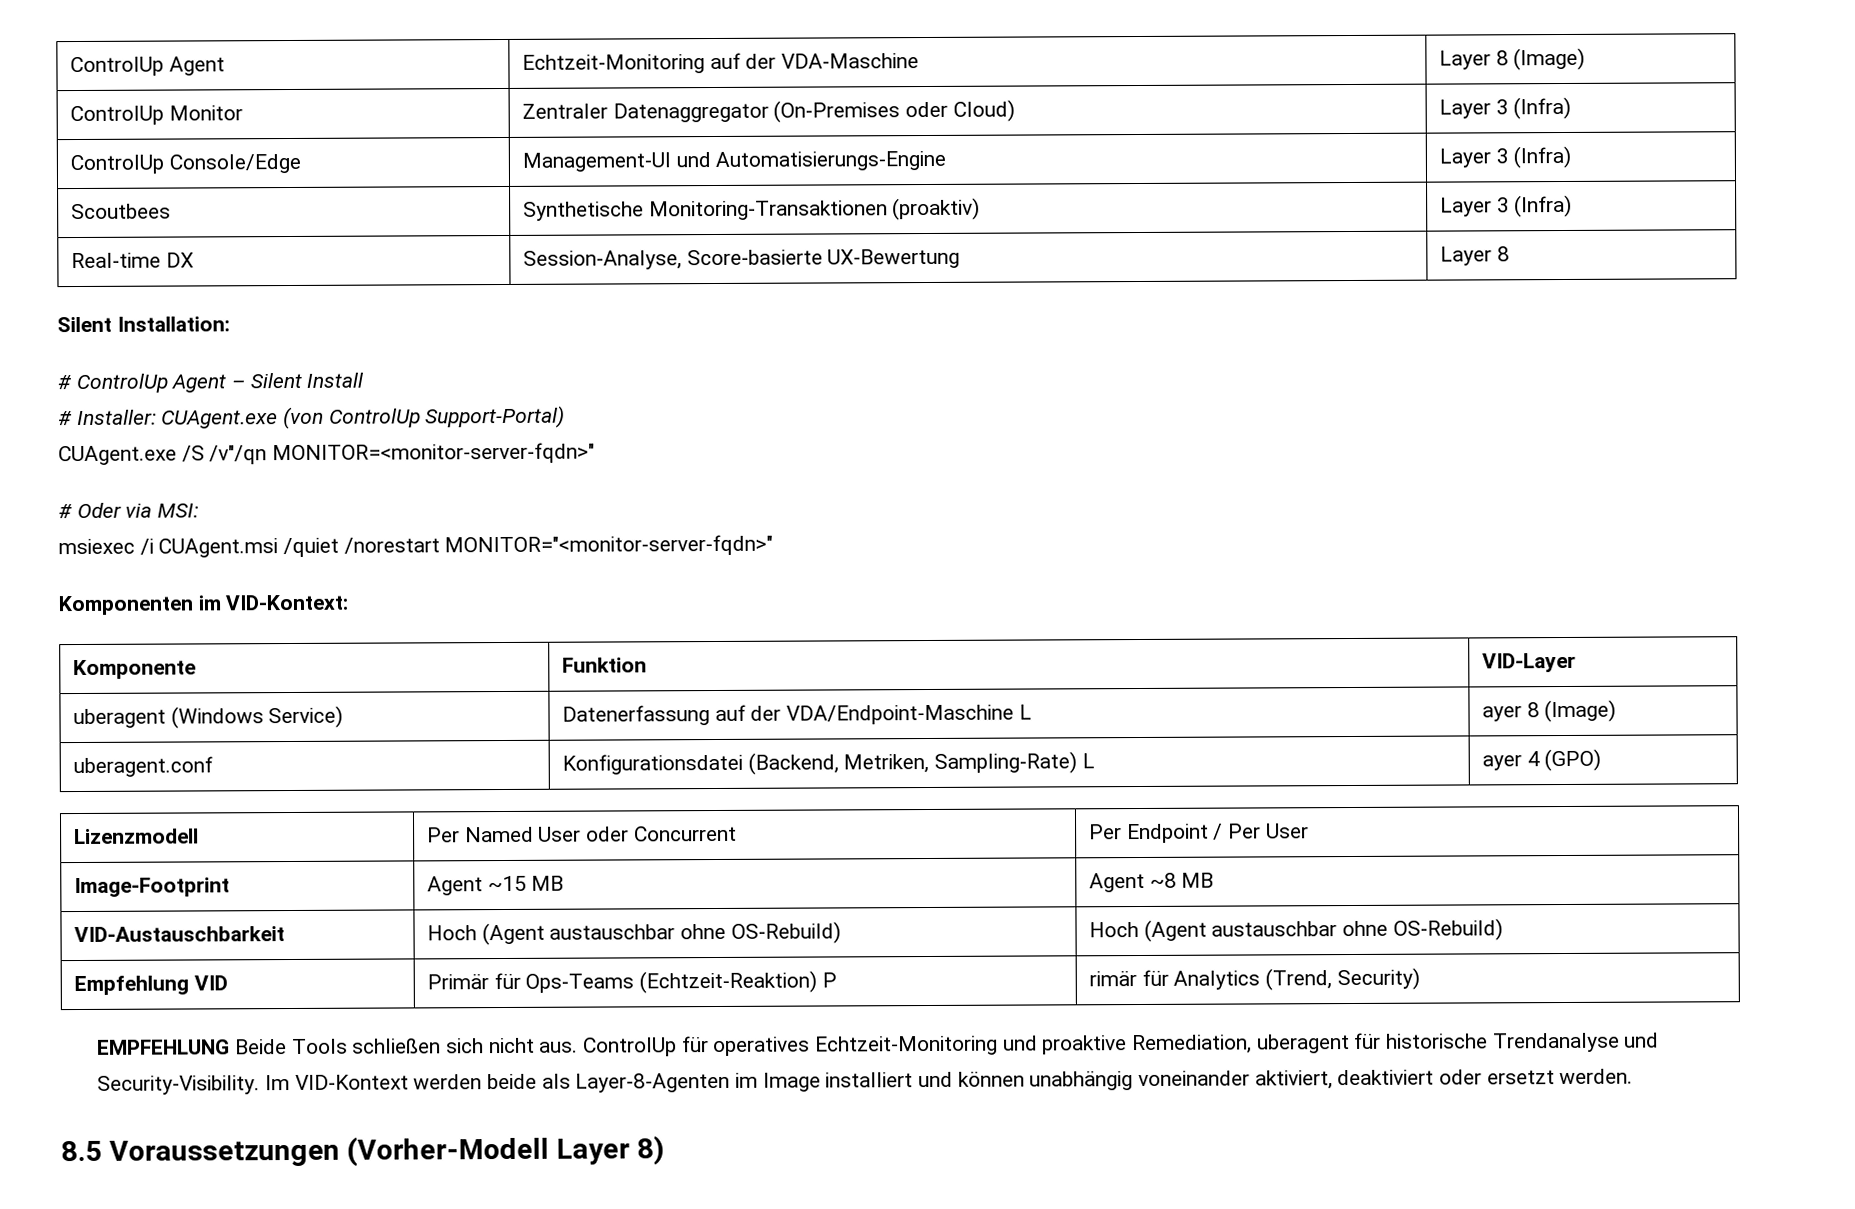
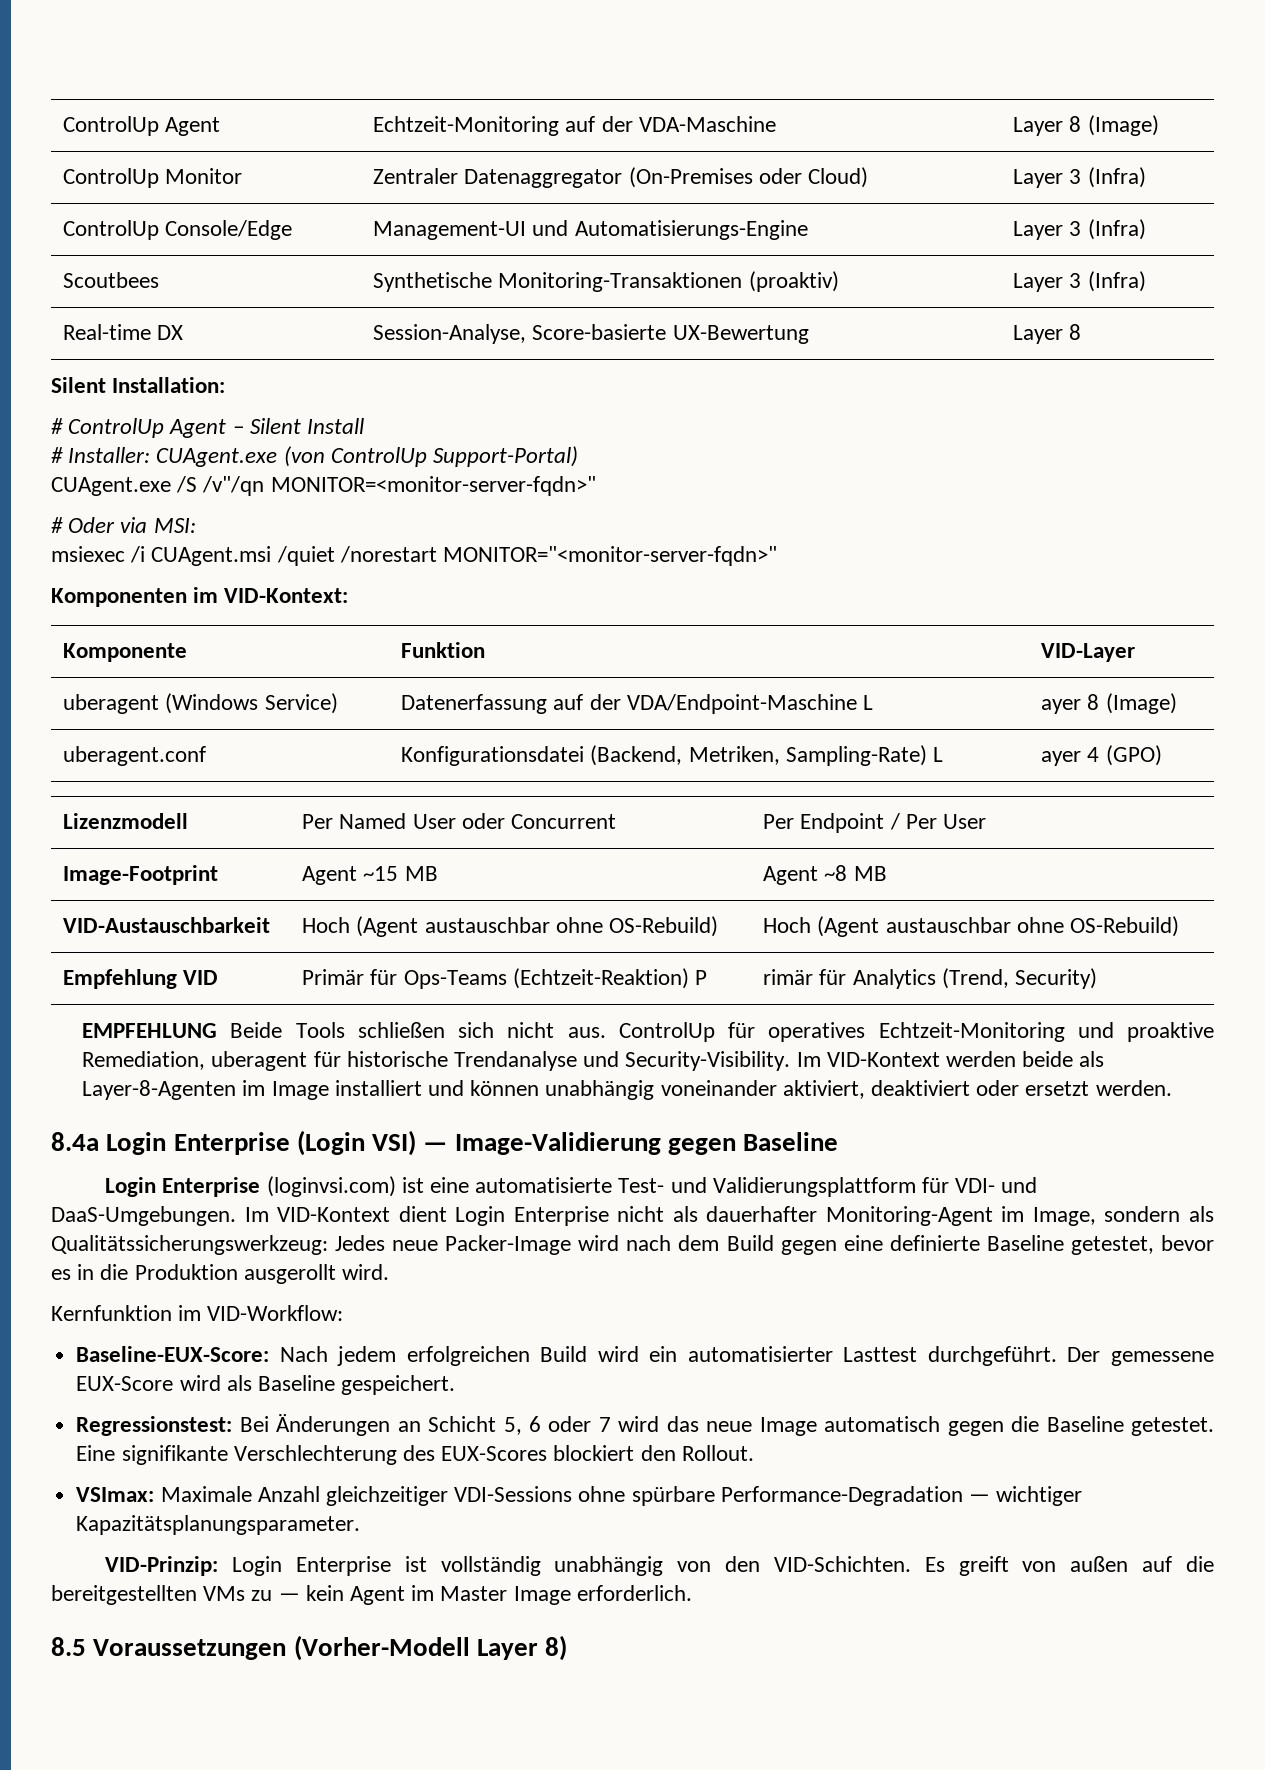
(1634, 1076) none -> [51,1130,839,1156] [105,1176,1038,1197] [51,1206,1214,1226] [51,1235,1215,1255] [51,1264,390,1284] [51,1305,344,1321] [76,1346,1214,1366] [76,1375,456,1395] [76,1414,1215,1436] [76,1445,754,1465] [76,1486,1083,1506] [76,1515,361,1535] [105,1556,1214,1576] [51,1585,692,1605] // 8.4a Login Enterprise (Login VSI) — Image-Validierung gegen Baseline // Login Enterprise (loginvsi.com) ist eine automatisierte Test- und Validierungsplattform für VDI- und DaaS-Umgebungen. Im VID-Kontext dient Login Enterprise nicht als dauerhafter Monitoring-Agent im Image, sondern als Qualitätssicherungswerkzeug: Jedes neue Packer-Image wird nach dem Build gegen eine definierte Baseline getestet, bevor es in die Produktion ausgerollt wird. // Kernfunktion im VID-Workflow: // Baseline-EUX-Score: Nach jedem erfolgreichen Build wird ein automatisierter Lasttest durchgeführt. Der gemessene EUX-Score wird als Baseline gespeichert. // Regressionstest: Bei Änderungen an Schicht 5, 6 oder 7 wird das neue Image automatisch gegen die Baseline getestet. Eine signifikante Verschlechterung des EUX-Scores blockiert den Rollout. // VSImax: Maximale Anzahl gleichzeitiger VDI-Sessions ohne spürbare Performance-Degradation — wichtiger Kapazitätsplanungsparameter. // VID-Prinzip: Login Enterprise ist vollständig unabhängig von den VID-Schichten. Es greift von außen auf die bereitgestellten VMs zu — kein Agent im Master Image erforderlich.

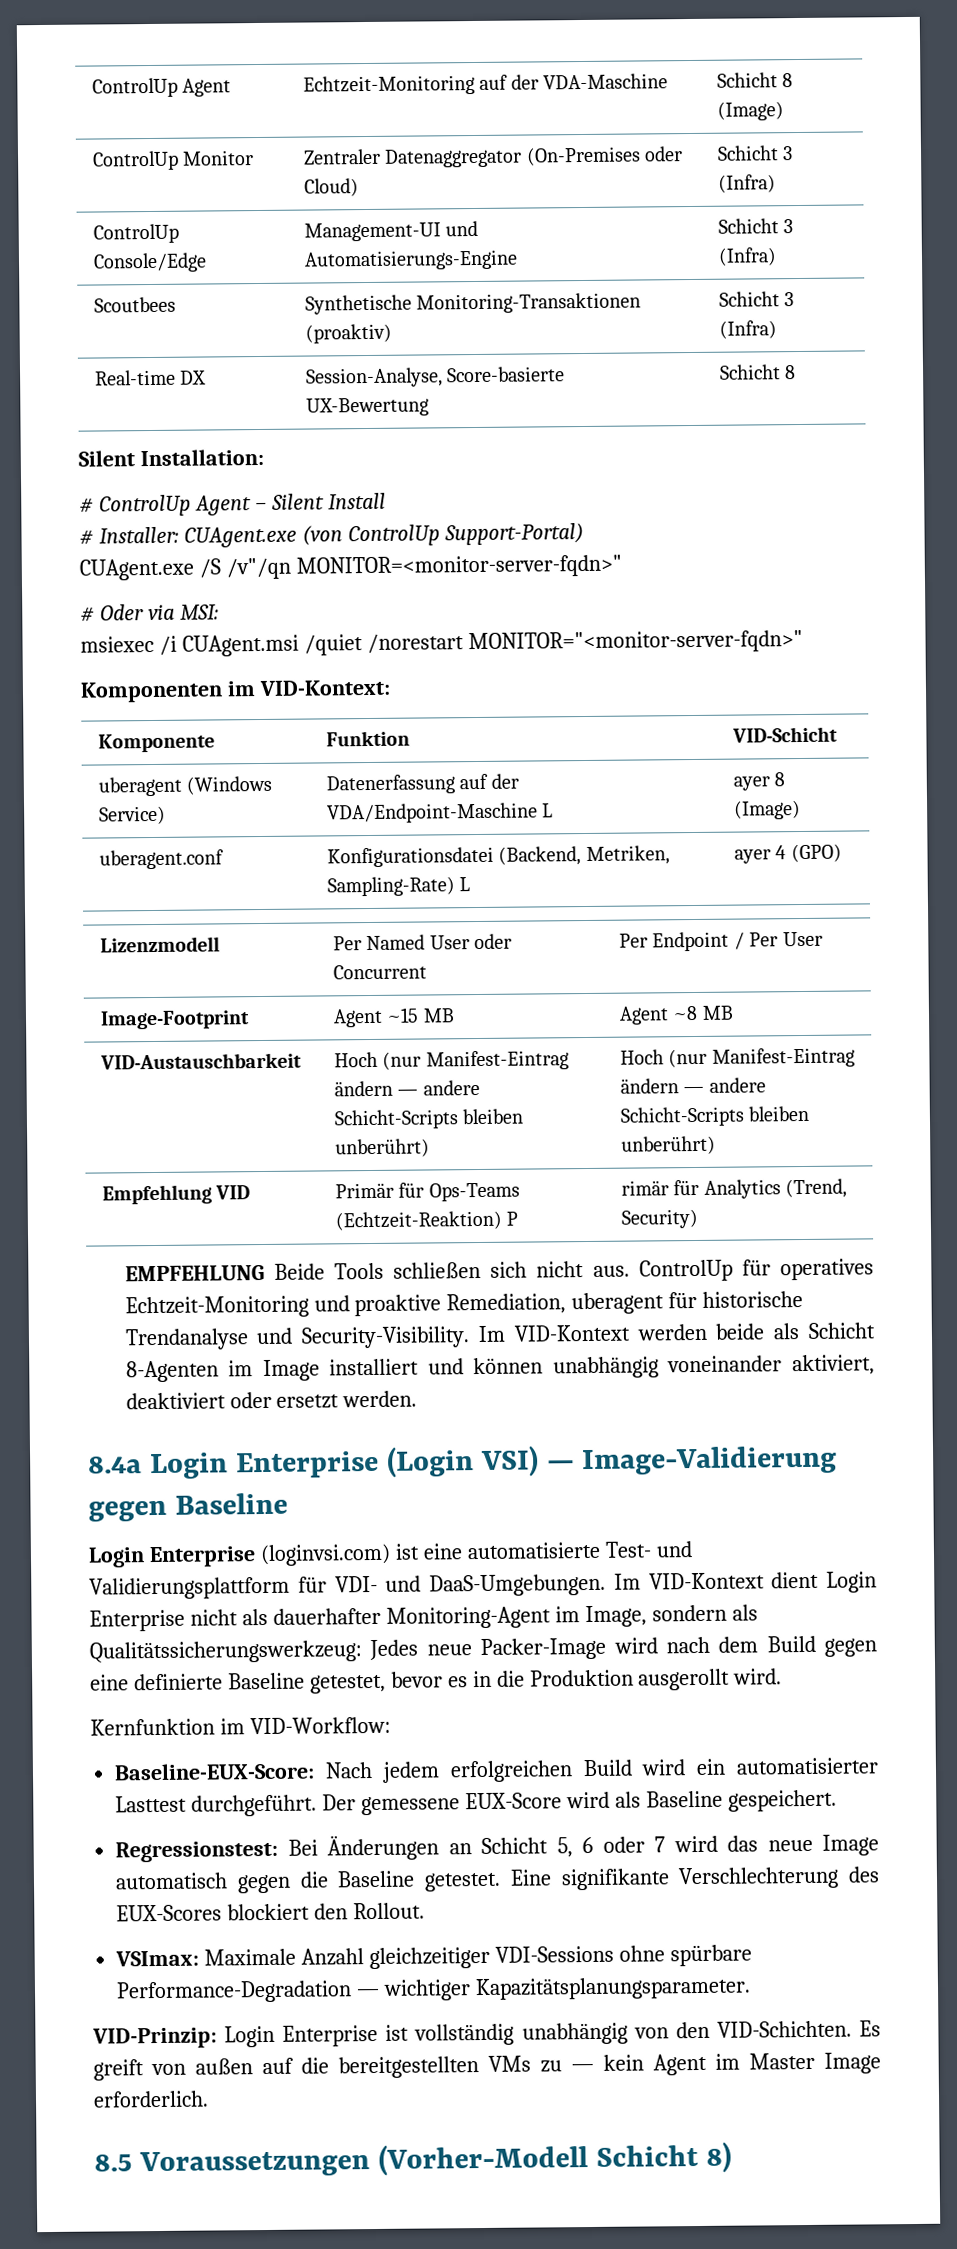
[1013,117,1064,136] Layer -> [716,72,778,88] Schicht
[1013,169,1064,188] Layer -> [716,145,779,161] Schicht
[1013,221,1064,240] Layer -> [717,218,779,234] Schicht
[1013,273,1064,292] Layer -> [718,291,780,307] Schicht
[1013,325,1064,344] Layer -> [718,364,781,380] Schicht
[1041,643,1136,662] VID-Layer -> [731,726,838,743] VID-Schicht
[356,916,719,937] [763,916,1180,937] (Agent austauschbar ohne OS-Rebuild) | Hoch (Agent austauschbar ohne OS-Rebuild) -> [382,1050,569,1071] [333,1079,480,1097] [333,1108,524,1130] [334,1138,430,1158] [619,1047,855,1068] [619,1077,766,1094] [619,1105,810,1127] [620,1135,716,1155] (nur Manifest-Eintrag ändern — andere Schicht-Scripts bleiben unberührt) | Hoch (nur Manifest-Eintrag ändern — andere Schicht-Scripts bleiben unberührt)
[82,1080,237,1100] Layer-8-Agenten -> [808,1322,876,1339] [125,1360,219,1383] Schicht 8-Agenten
[476,1639,538,1660] Layer -> [595,2145,699,2167] Schicht

